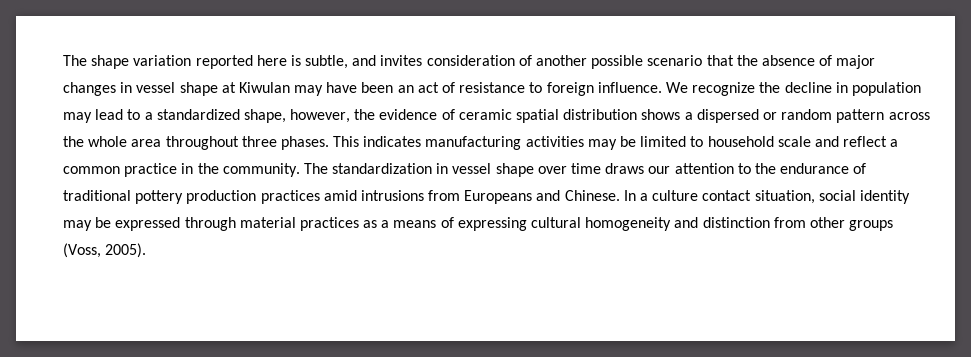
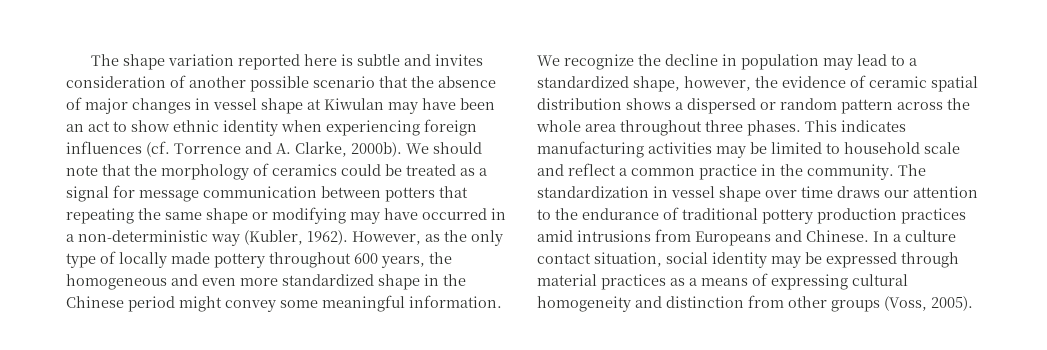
[305,55,349,69] subtle, -> [357,54,401,66] subtle
[442,82,662,96] of resistance to foreign influence. -> [113,119,477,136] [66,141,482,157] [66,163,487,180] [66,185,468,202] [66,207,506,224] [66,230,503,246] [66,251,452,268] [66,274,466,290] [66,295,502,312] to show ethnic identity when experiencing foreign influences (cf. Torrence and A. Clarke, 2000b). We should note that the morphology of ceramics could be treated as a signal for message communication between potters that repeating the same shape or modifying may have occurred in a non-deterministic way (Kubler, 1962). However, as the only type of locally made pottery throughout 600 years, the homogeneous and even more standardized shape in the Chinese period might convey some meaningful information.

